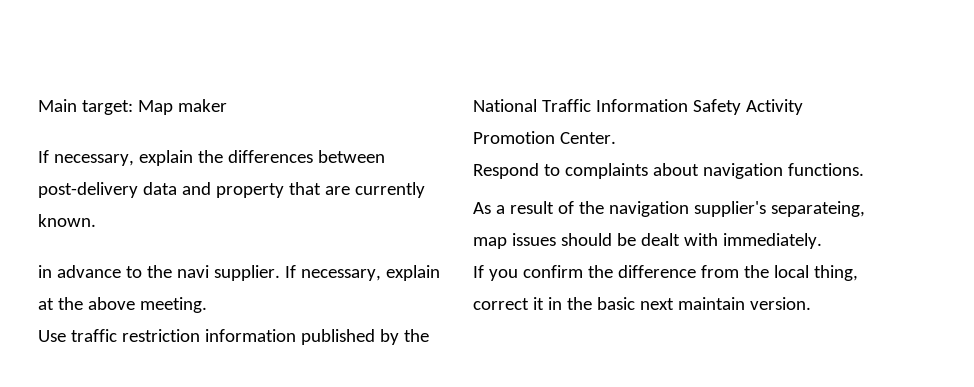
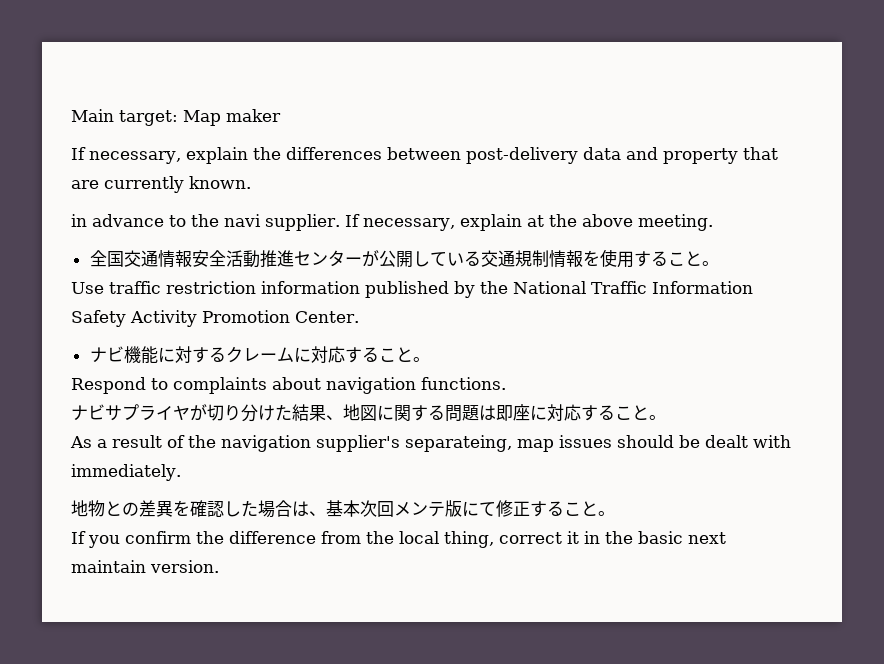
(207, 305) none -> [89,249,719,268] // 全国交通情報安全活動推進センターが公開している交通規制情報を使用すること。
(616, 138) none -> [89,346,430,364] // ナビ機能に対するクレームに対応すること。
(864, 169) none -> [71,404,666,422] // ナビサプライヤが切り分けた結果、地図に関する問題は即座に対応すること。
(822, 241) none -> [71,500,615,518] // 地物との差異を確認した場合は、基本次回メンテ版にて修正すること。

